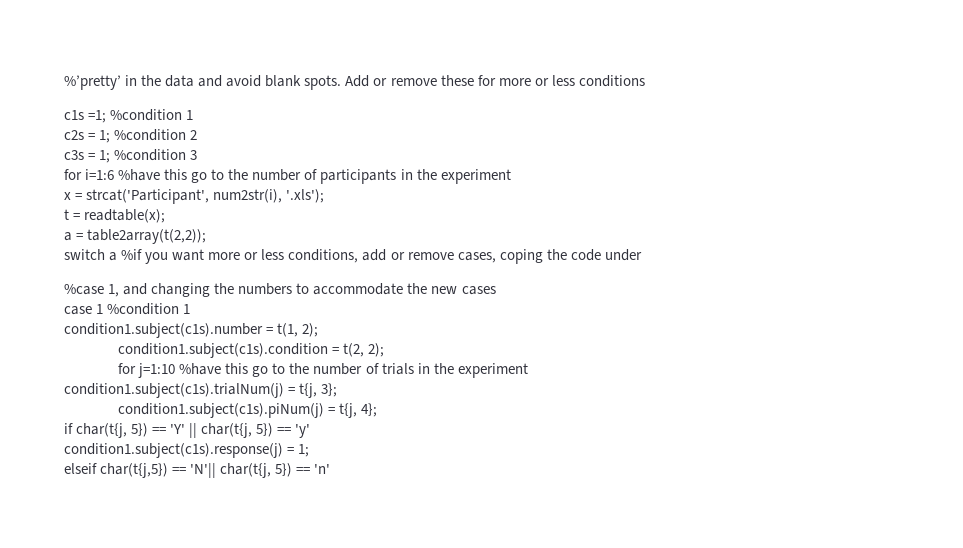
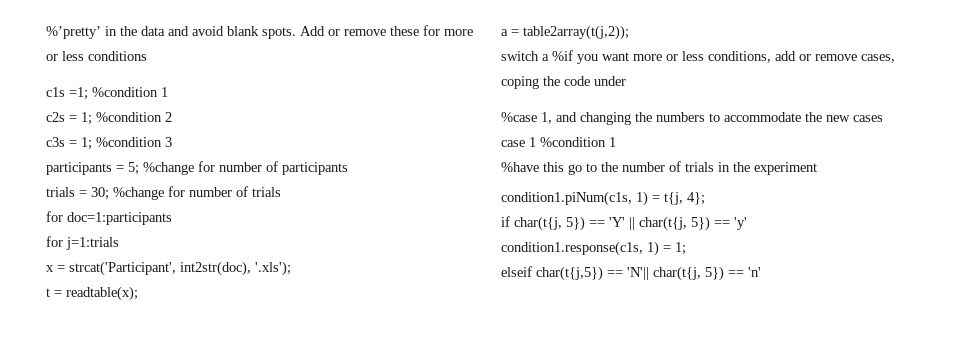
[64,169,511,184] for i=1:6 %have this go to the number of participants in the experiment -> [46,161,348,175] [46,186,281,200] [46,211,172,225] [46,236,119,250] participants = 5; %change for number of participants // trials = 30; %change for number of trials // for doc=1:participants // for j=1:trials
[213,189,283,203] num2str(i), -> [180,261,251,276] int2str(doc),
[87,229,207,244] table2array(t(2,2)); -> [523,25,629,40] table2array(t(j,2));
[64,323,319,338] [118,343,385,358] [118,363,176,378] condition1.subject(c1s).number = t(1, 2); // condition1.subject(c1s).condition = t(2, 2); // for j=1:10 -> (616, 142) none
[64,383,338,398] [118,403,325,418] condition1.subject(c1s).trialNum(j) = t{j, 3}; // condition1.subject(c1s).piNum(j) -> [501,191,648,206] condition1.piNum(c1s, 1)
[64,443,283,458] condition1.subject(c1s).response(j) -> [501,241,659,256] condition1.response(c1s, 1)

